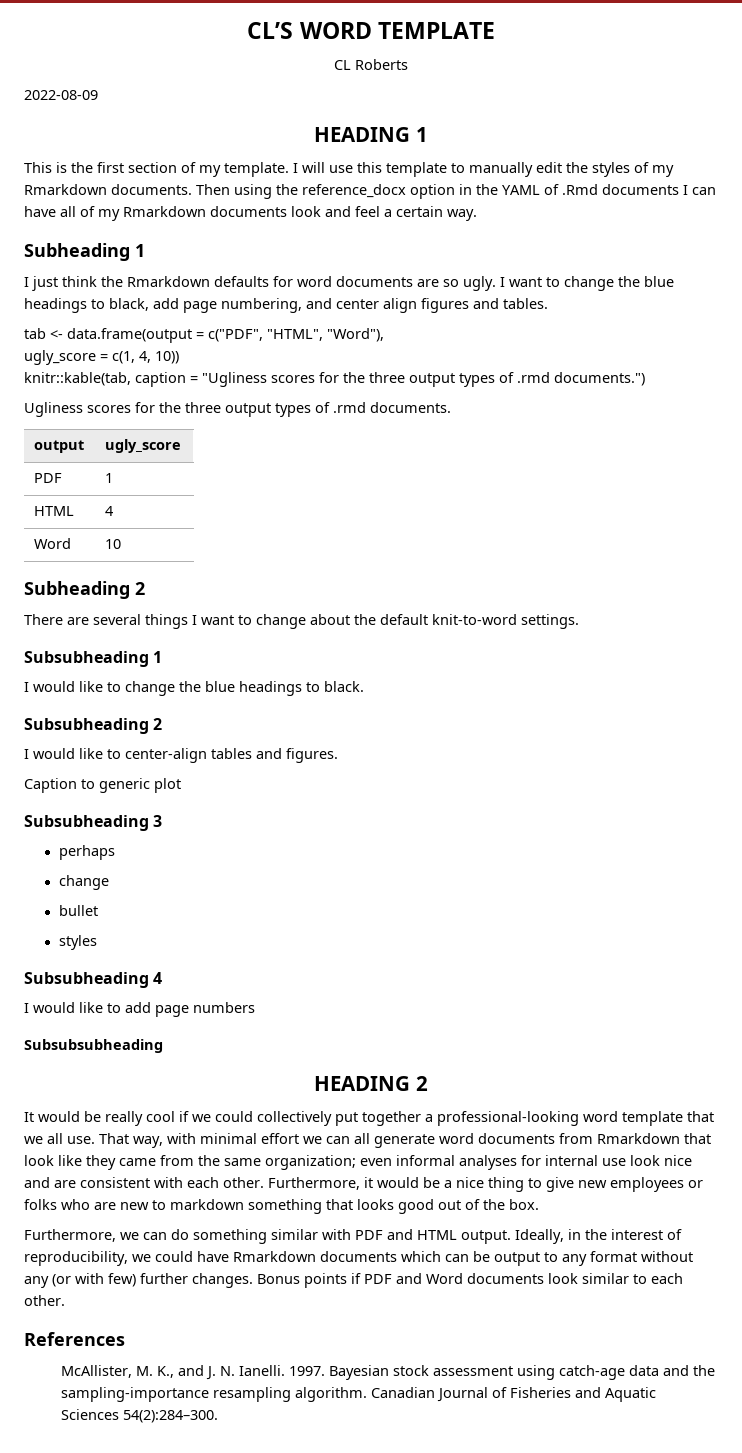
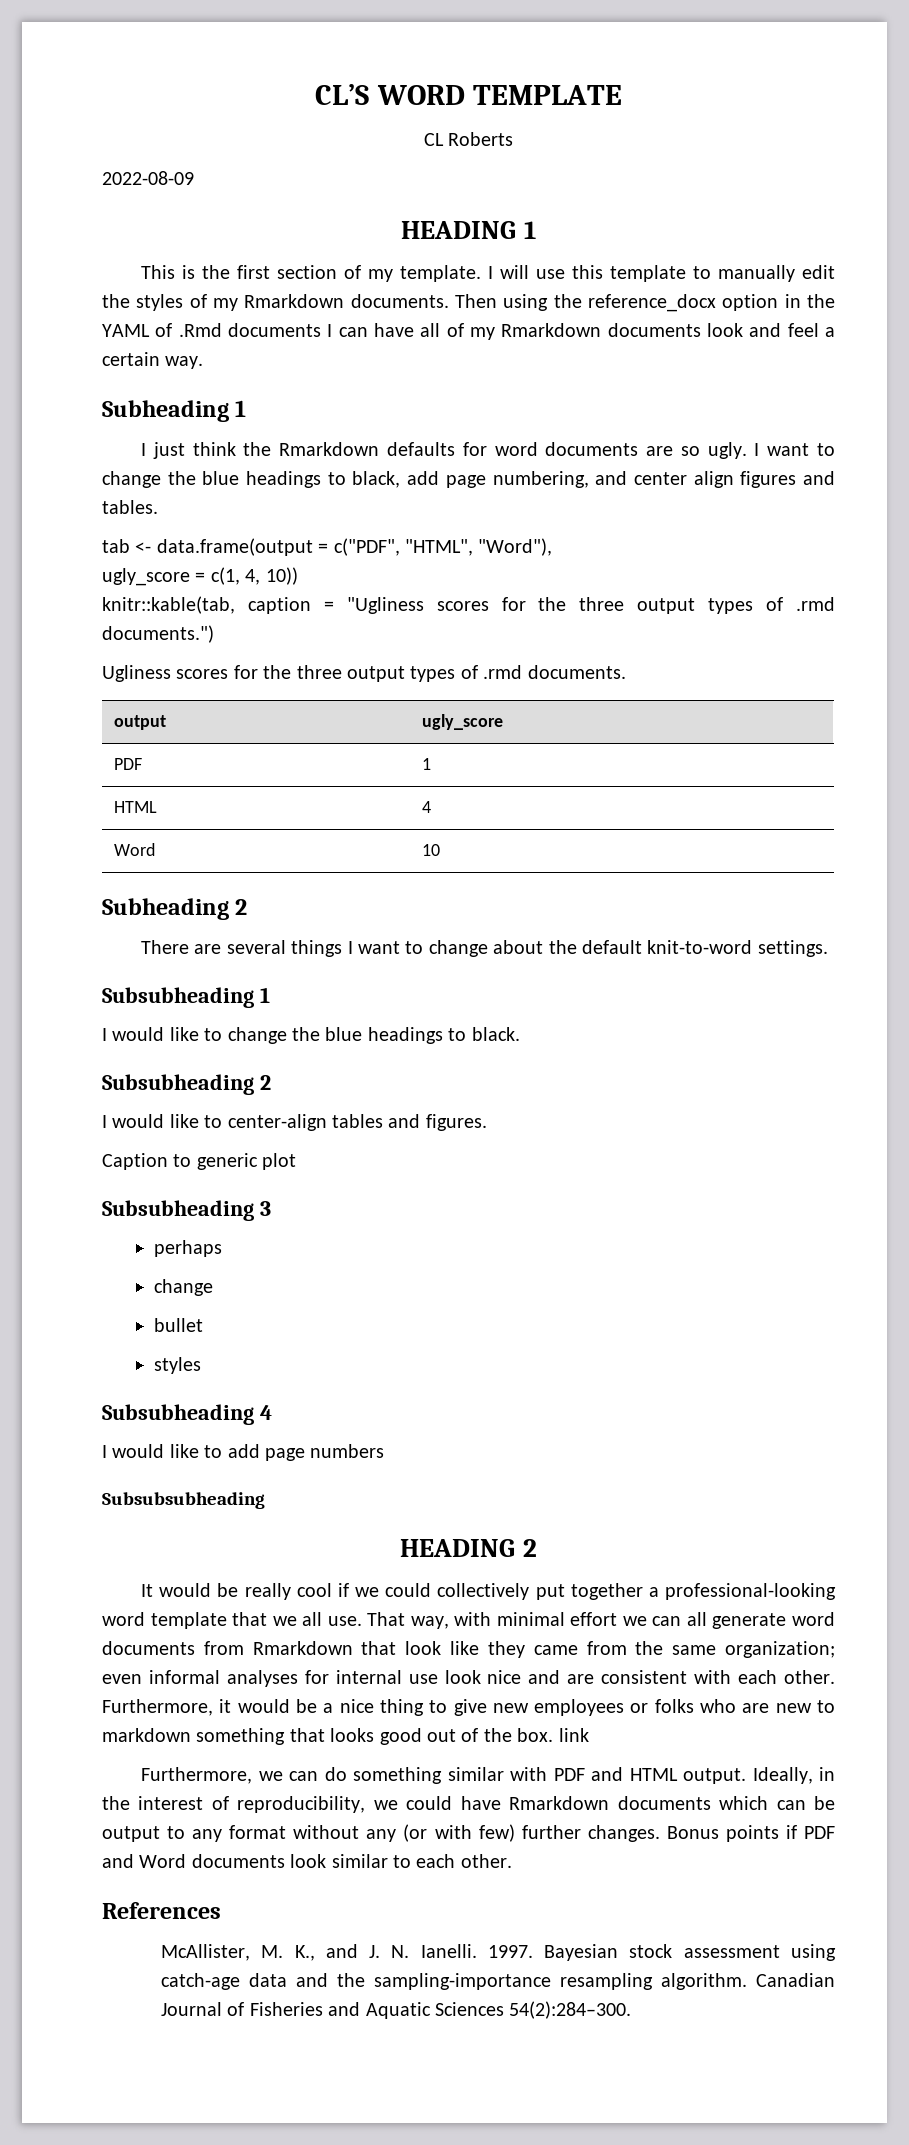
(539, 1204) none -> [558,1728,589,1742] link

